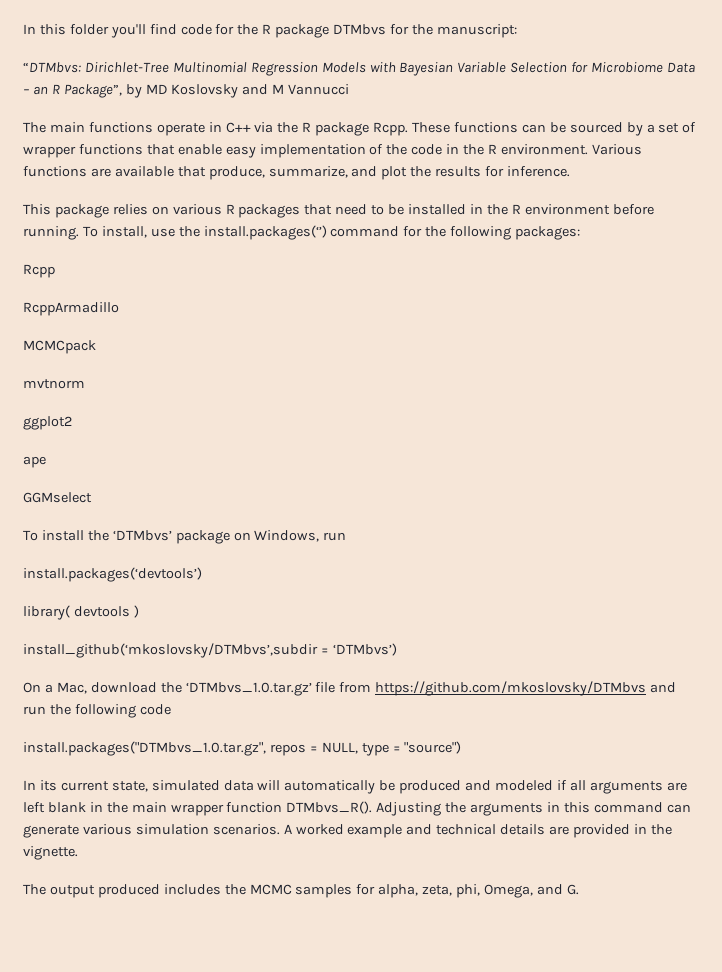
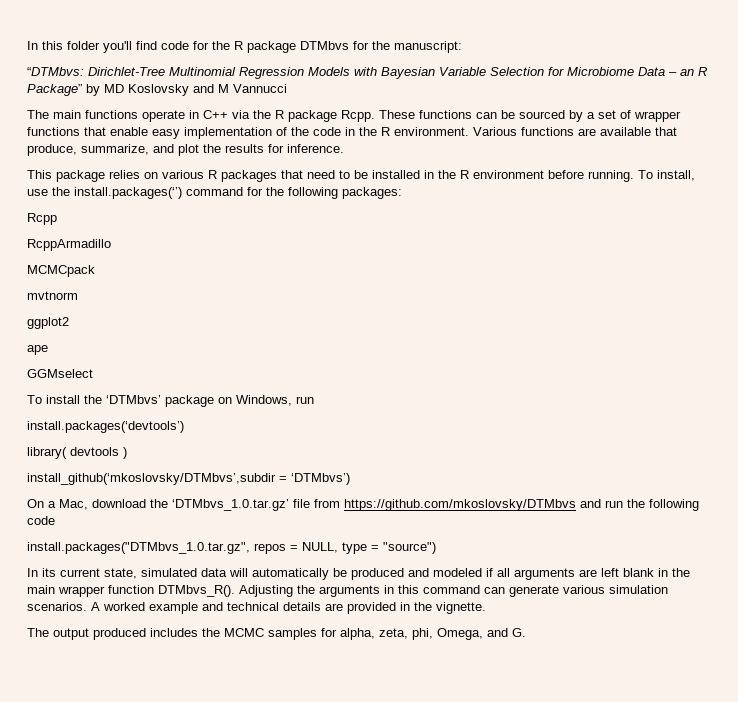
[63,84,122,98] Package”, -> [27,84,82,96] Package”

